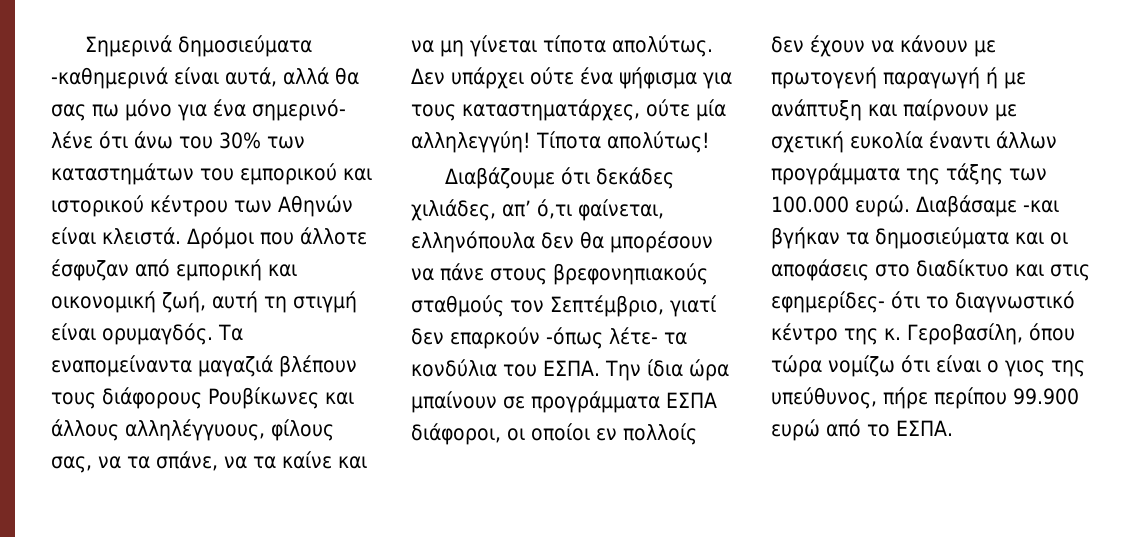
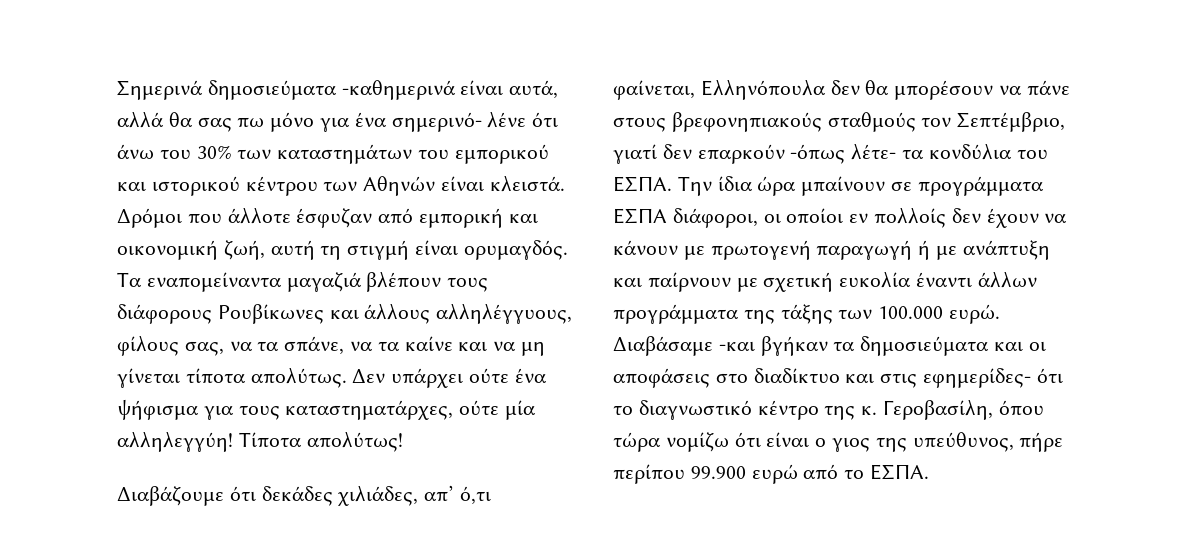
[411,231,535,253] ελληνόπουλα -> [700,79,826,100] Ελληνόπουλα

